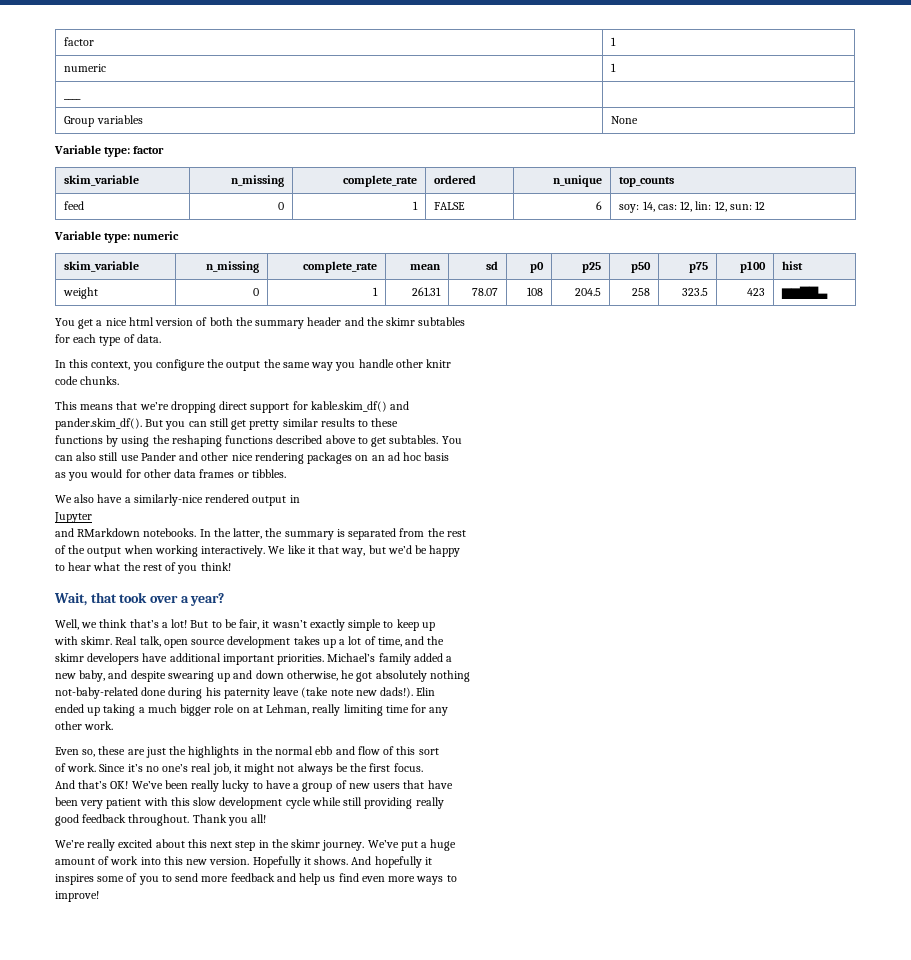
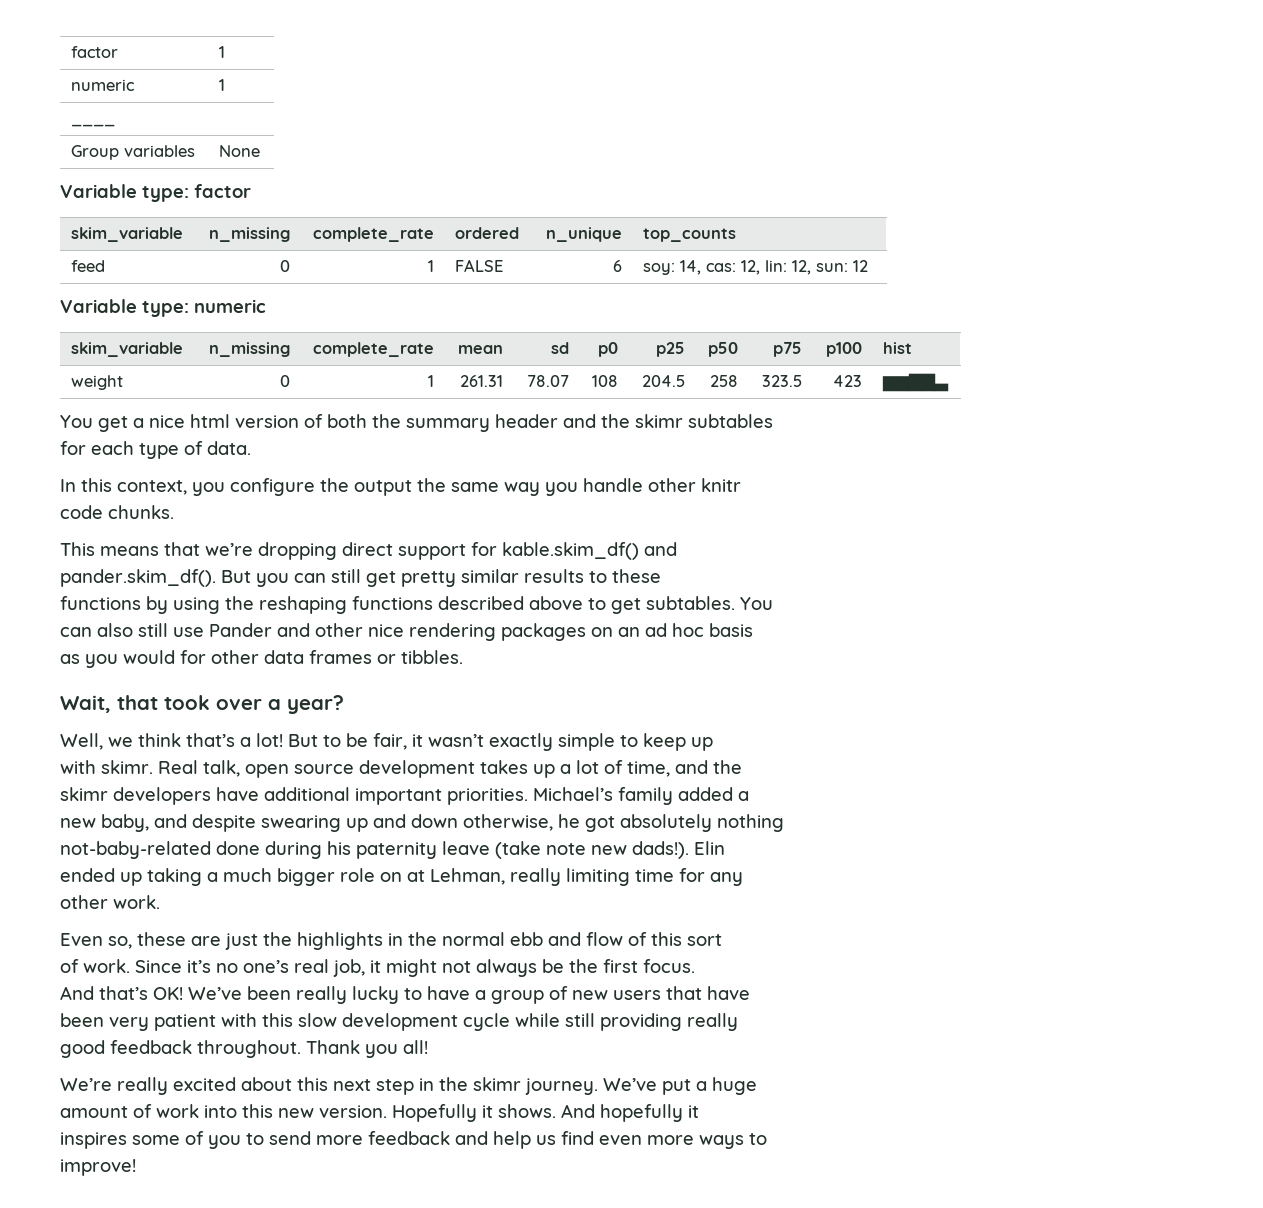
[55,494,300,506] [54,512,92,523] [55,528,466,540] [55,545,461,557] [55,562,231,574] // We also have a similarly-nice rendered output in // Jupyter // and RMarkdown notebooks. In the latter, the summary is separated from the rest // of the output when working interactively. We like it that way, but we’d be happy // to hear what the rest of you think! -> (463, 657) none

